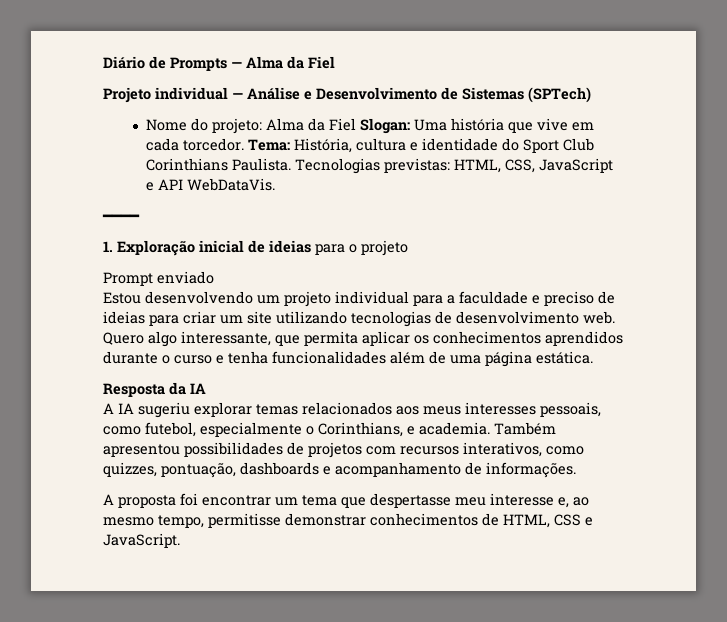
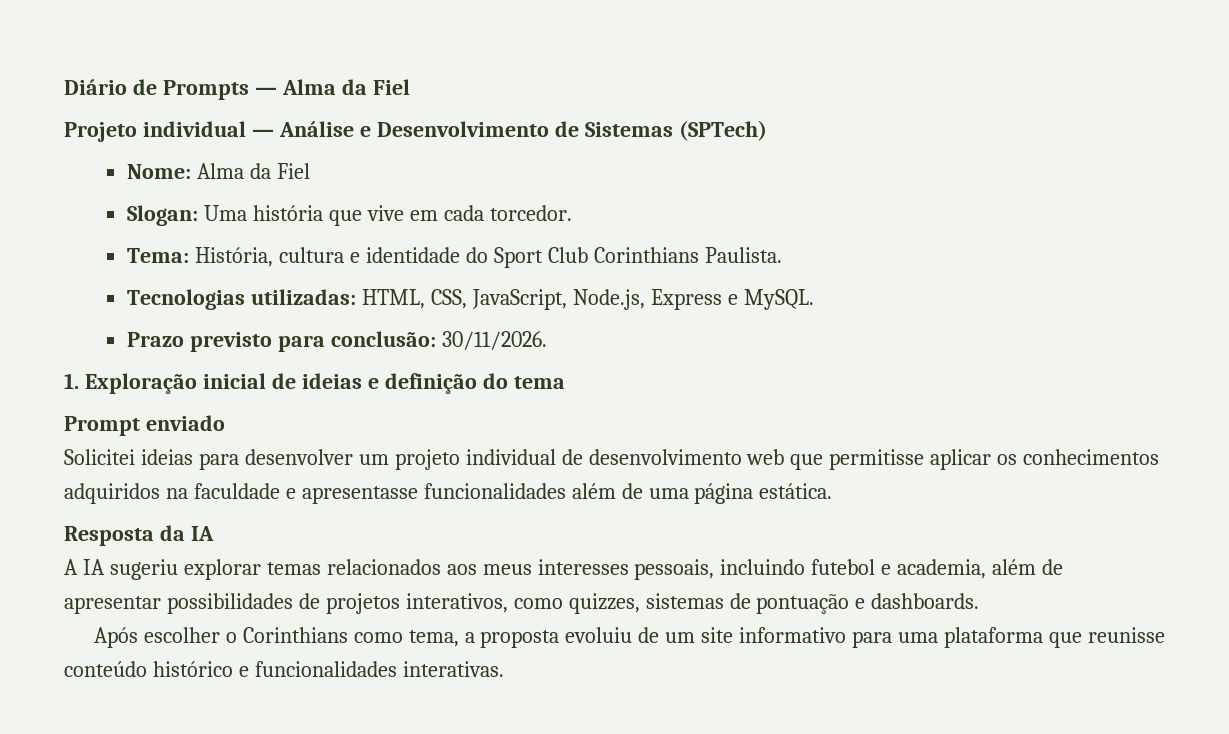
[145,118,356,134] Nome do projeto: Alma da Fiel -> [127,163,311,179] Nome: Alma da Fiel //
(244, 144) none -> (572, 213) //
[294,158,613,174] [145,178,275,191] [102,214,140,221] Tecnologias previstas: HTML, CSS, JavaScript e API WebDataVis. // ━━━━ -> [127,289,814,310] [127,331,548,352] // Tecnologias utilizadas: HTML, CSS, JavaScript, Node.js, Express e MySQL. // Prazo previsto para conclusão: 30/11/2026.
[315,240,408,256] [103,271,214,286] [103,291,615,307] [103,311,615,327] [103,331,623,347] [103,351,268,364] para o projeto // Prompt enviado // Estou desenvolvendo um projeto individual para a faculdade e preciso de ideias para criar um site utilizando tecnologias de desenvolvimento web. Quero algo interessante, que permita aplicar os conhecimentos aprendidos durante o curso e tenha -> [367,373,565,394] [64,415,225,436] [64,449,1160,470] [64,483,418,504] e definição do tema // Prompt enviado // Solicitei ideias para desenvolver um projeto individual de desenvolvimento web que permitisse aplicar os conhecimentos adquiridos na faculdade e apresentasse
[103,422,556,437] [103,444,180,457] como futebol, especialmente o Corinthians, e academia. Também apresentou -> [720,559,1064,579] [64,596,161,614] incluindo futebol e academia, além de apresentar
[366,446,459,455] com recursos -> (400, 603) none
[161,462,576,478] [103,493,589,508] [103,513,593,528] [103,533,180,548] pontuação, dashboards e acompanhamento de informações. // A proposta foi encontrar um tema que despertasse meu interesse e, ao mesmo tempo, permitisse demonstrar conhecimentos de HTML, CSS e JavaScript. -> [645,593,980,614] [93,627,1165,648] [64,661,504,677] sistemas de pontuação e dashboards. // Após escolher o Corinthians como tema, a proposta evoluiu de um site informativo para uma plataforma que reunisse conteúdo histórico e funcionalidades interativas.

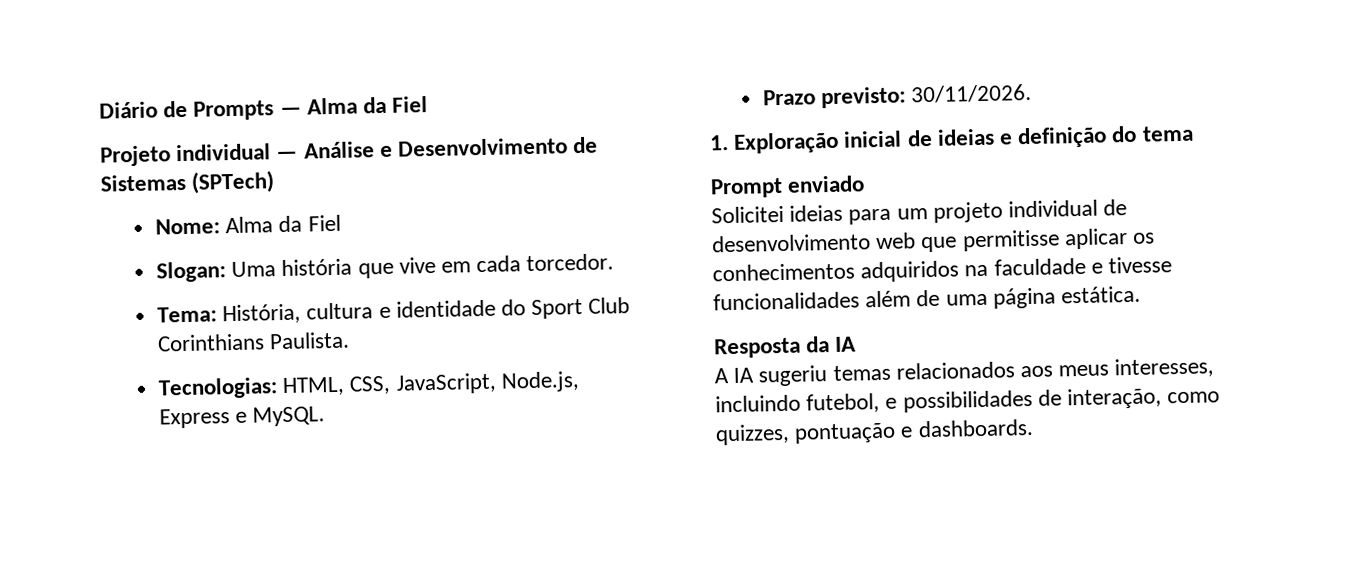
[127,289,357,310] Tecnologias utilizadas: -> [157,377,278,400] Tecnologias:
[190,331,437,352] previsto para conclusão: -> [821,86,907,109] previsto:
[244,449,353,465] desenvolver -> (892, 216) none
[301,486,418,504] apresentasse -> [1108,256,1173,274] tivesse
[183,559,261,580] explorar -> (828, 376) none
[537,559,1064,580] [64,593,980,614] [93,627,1165,648] [64,661,504,677] interesses pessoais, incluindo futebol e academia, além de apresentar possibilidades de projetos interativos, como quizzes, sistemas de pontuação e dashboards. // Após escolher o Corinthians como tema, a proposta evoluiu de um site informativo para uma plataforma que reunisse conteúdo histórico e funcionalidades interativas. -> [1114,357,1215,379] [715,387,1221,414] [715,418,1034,446] interesses, incluindo futebol, e possibilidades de interação, como quizzes, pontuação e dashboards.

